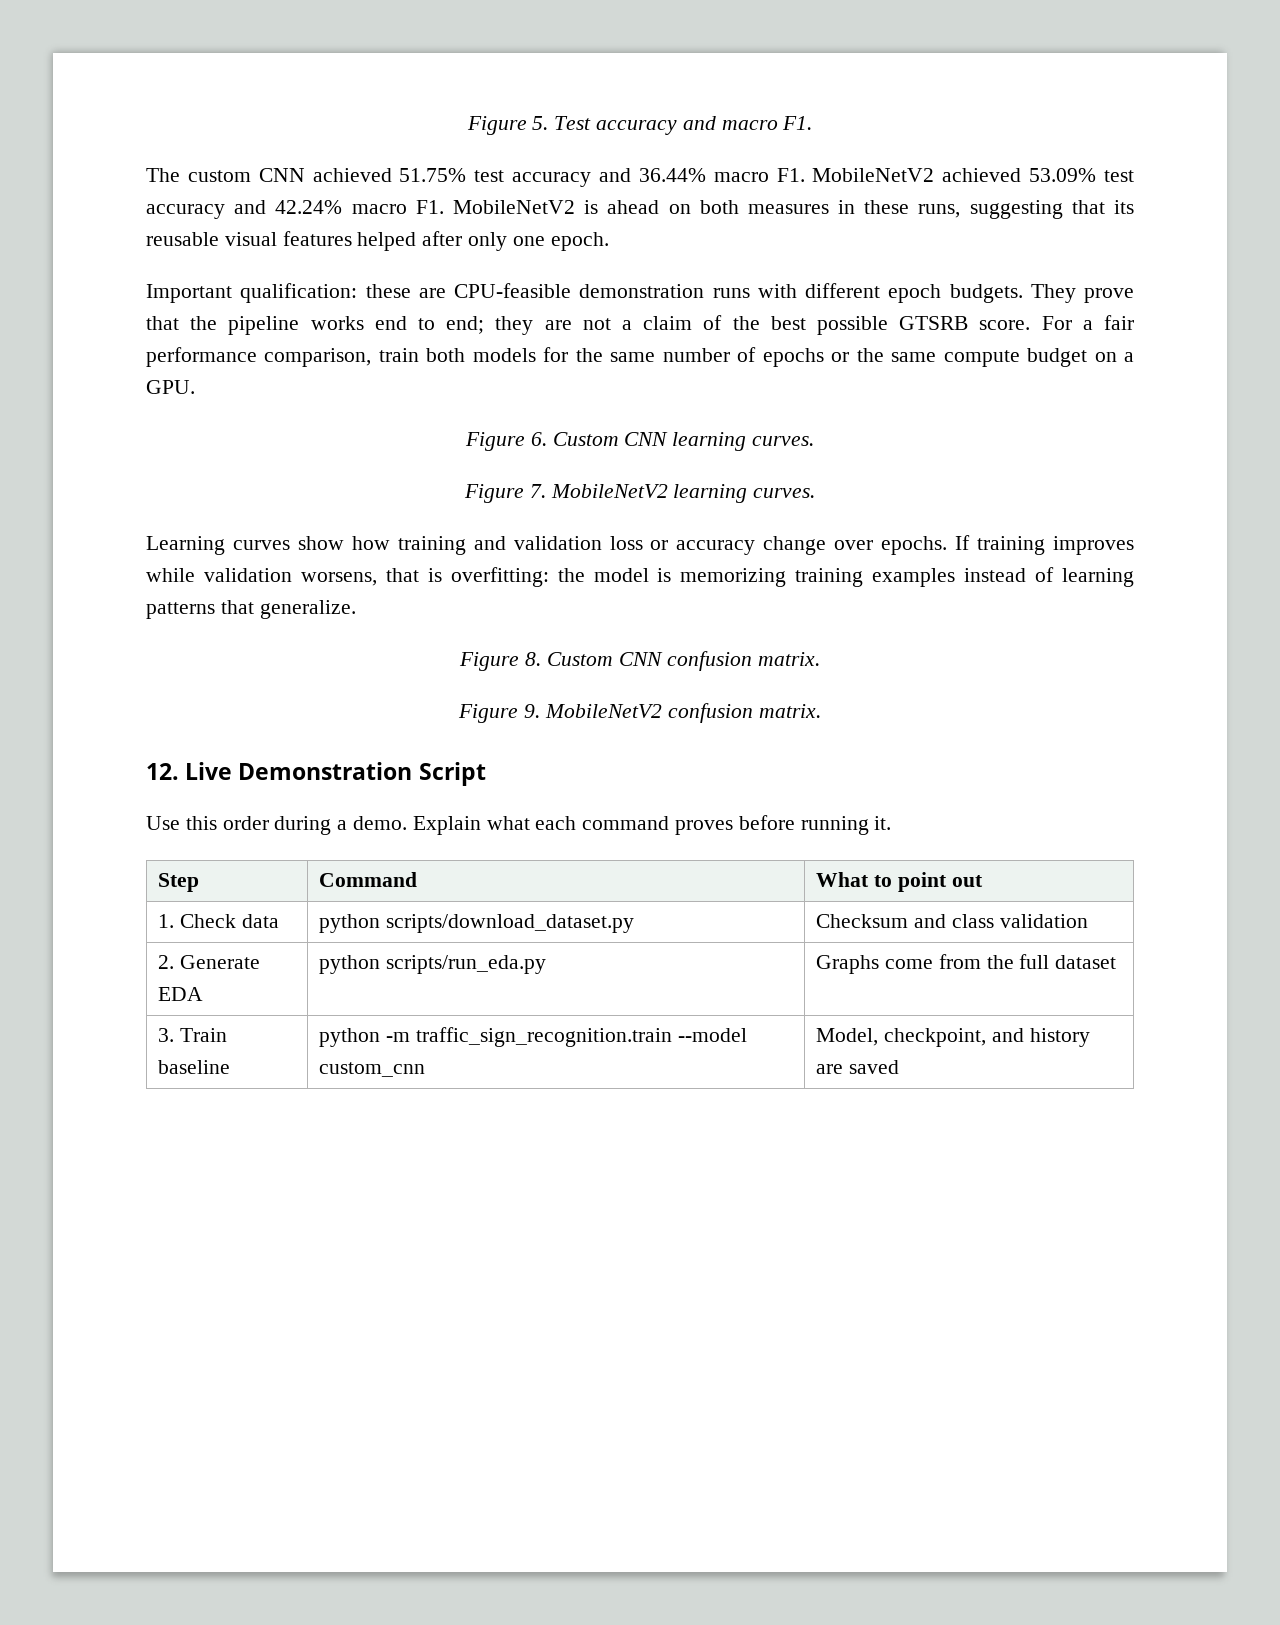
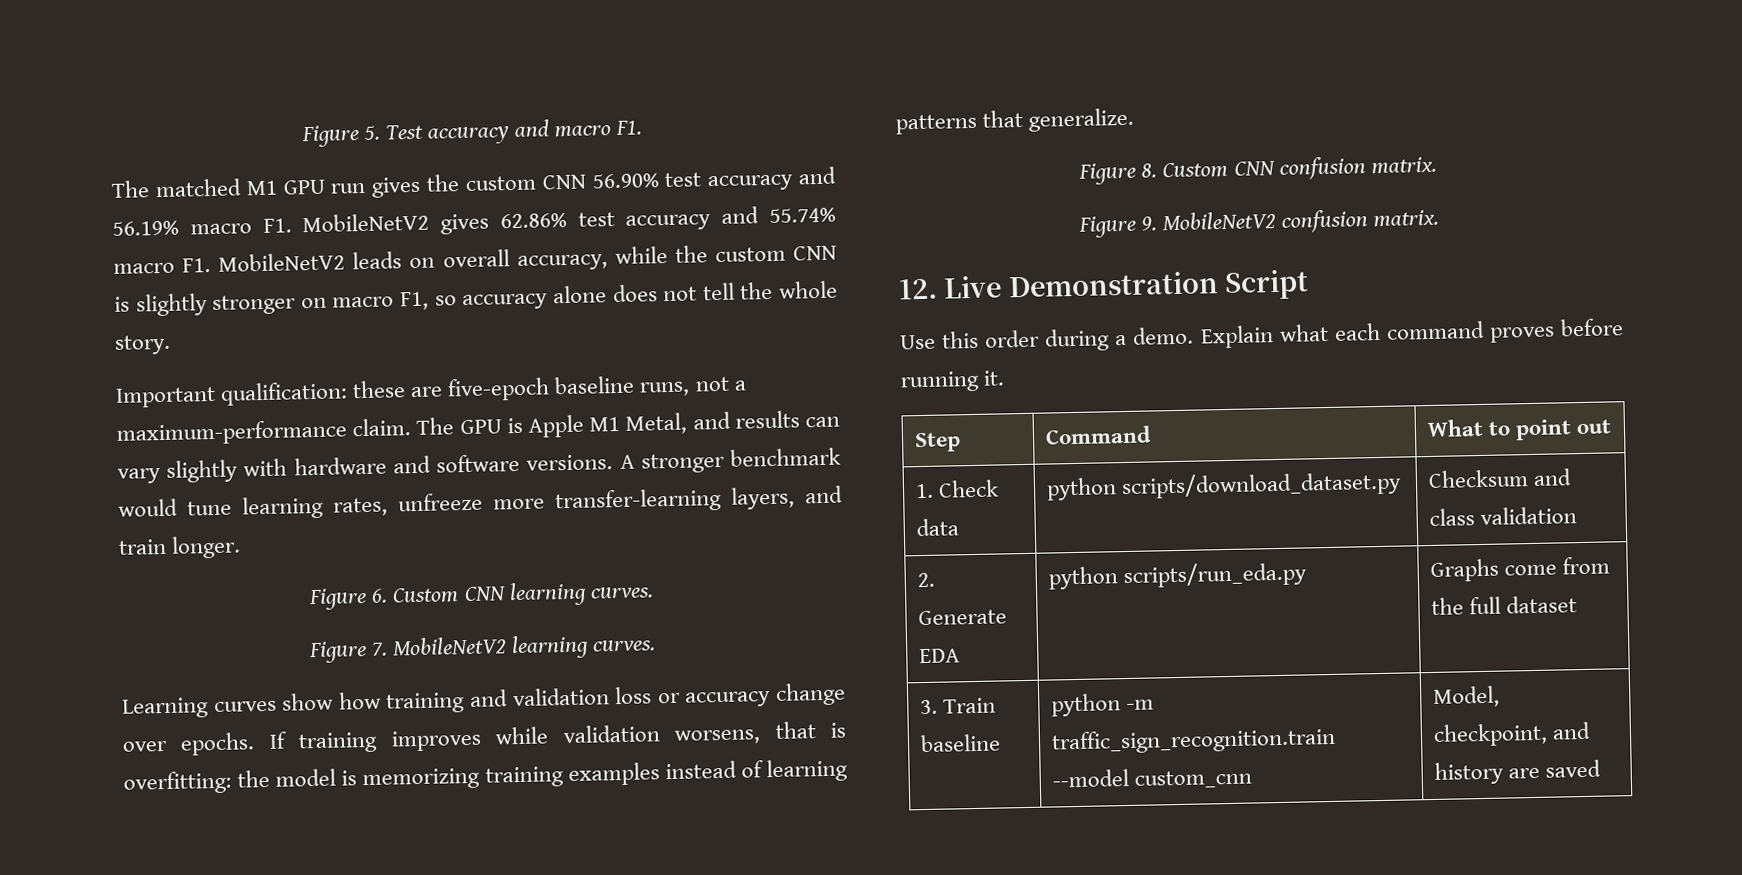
[187,168,1134,187] [146,200,1134,219] [146,231,609,251] [146,283,1134,303] [146,315,1135,335] [146,347,1134,367] [146,380,195,394] custom CNN achieved 51.75% test accuracy and 36.44% macro F1. MobileNetV2 achieved 53.09% test accuracy and 42.24% macro F1. MobileNetV2 is ahead on both measures in these runs, suggesting that its reusable visual features helped after only one epoch. // Important qualification: these are CPU-feasible demonstration runs with different epoch budgets. They prove that the pipeline works end to end; they are not a claim of the best possible GTSRB score. For a fair performance comparison, train both models for the same number of epochs or the same compute budget on a GPU. -> [154,166,836,198] [112,206,837,236] [113,245,838,274] [114,280,839,317] [114,334,171,355] [115,375,747,408] [116,410,840,446] [117,447,841,484] [118,485,843,520] [118,535,242,559] matched M1 GPU run gives the custom CNN 56.90% test accuracy and 56.19% macro F1. MobileNetV2 gives 62.86% test accuracy and 55.74% macro F1. MobileNetV2 leads on overall accuracy, while the custom CNN is slightly stronger on macro F1, so accuracy alone does not tell the whole story. // Important qualification: these are five-epoch baseline runs, not a maximum-performance claim. The GPU is Apple M1 Metal, and results can vary slightly with hardware and software versions. A stronger benchmark would tune learning rates, unfreeze more transfer-learning layers, and train longer.

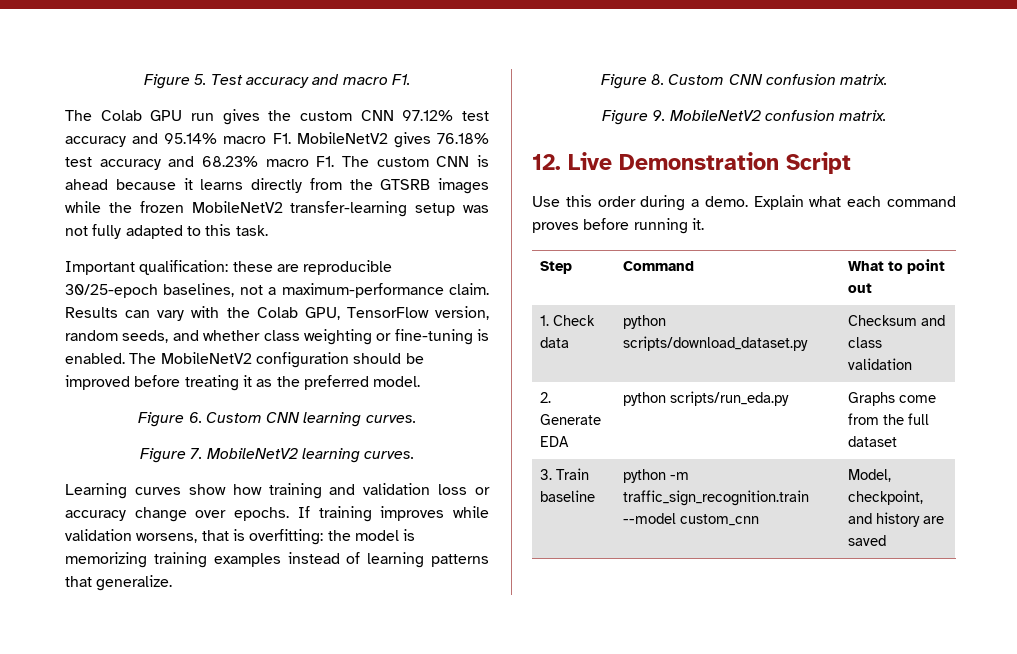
[154,178,278,198] matched M1 -> [100,110,142,121] Colab
[591,166,836,192] [112,220,179,236] 56.90% test accuracy and 56.19% -> [402,110,490,121] [65,133,218,147] 97.12% test accuracy and 95.14%
[499,206,837,231] [113,245,838,274] [114,280,839,317] [114,334,171,355] 62.86% test accuracy and 55.74% macro F1. MobileNetV2 leads on overall accuracy, while the custom CNN is slightly stronger on macro F1, so accuracy alone does not tell the whole story. -> [437,133,489,144] [65,155,490,170] [65,178,489,194] [65,201,489,217] [65,224,268,239] 76.18% test accuracy and 68.23% macro F1. The custom CNN is ahead because it learns directly from the GTSRB images while the frozen MobileNetV2 transfer-learning setup was not fully adapted to this task.
[447,375,691,402] five-epoch baseline runs, -> [303,260,393,275] [65,283,235,298] reproducible 30/25-epoch baselines,
[416,410,840,438] [117,447,841,484] [118,485,843,520] [118,535,242,559] The GPU is Apple M1 Metal, and results can vary slightly with hardware and software versions. A stronger benchmark would tune learning rates, unfreeze more transfer-learning layers, and train longer. -> [65,306,489,321] [65,329,489,345] [65,352,424,368] [65,375,421,391] Results can vary with the Colab GPU, TensorFlow version, random seeds, and whether class weighting or fine-tuning is enabled. The MobileNetV2 configuration should be improved before treating it as the preferred model.

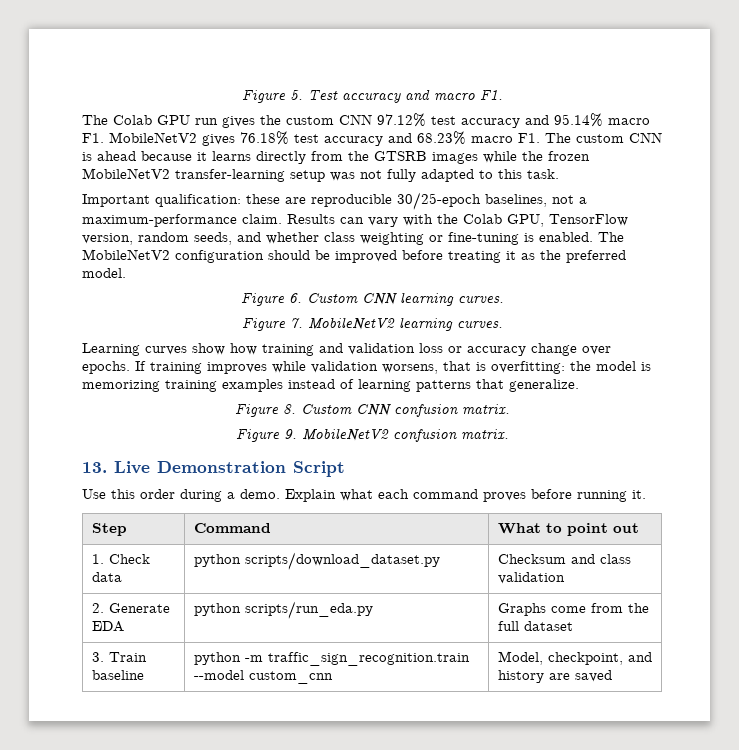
[532,154,561,170] 12. -> [82,462,107,473] 13.

